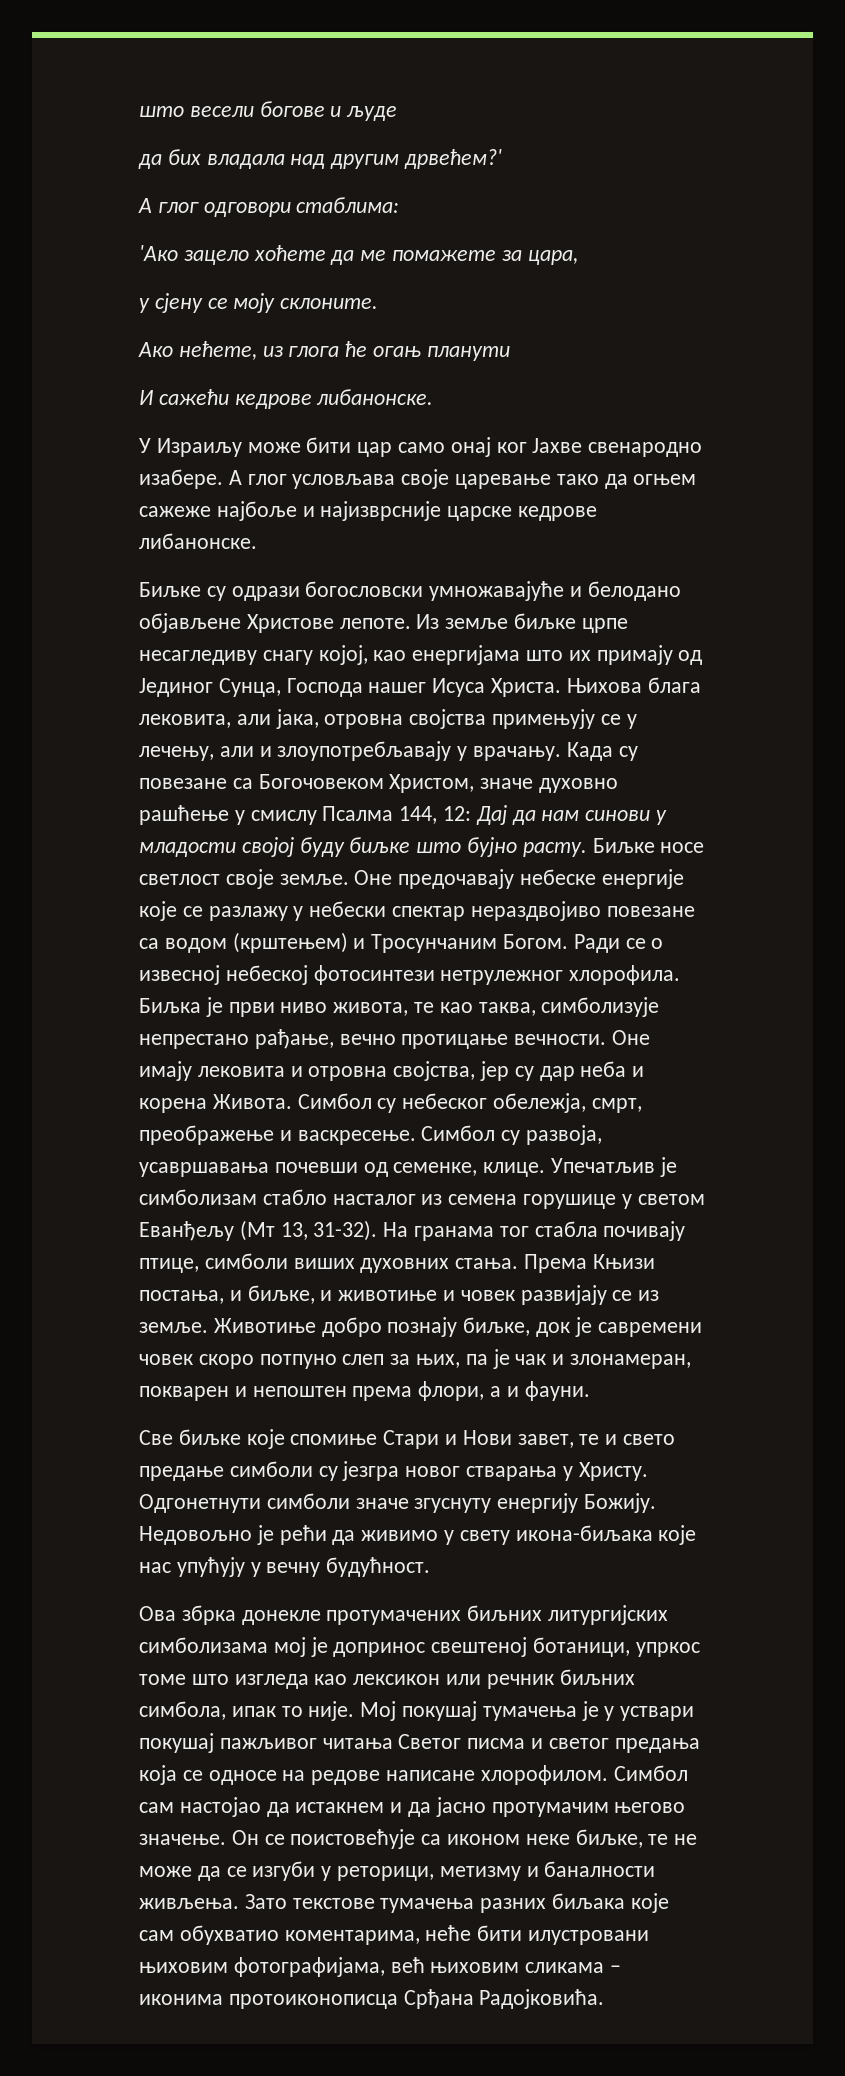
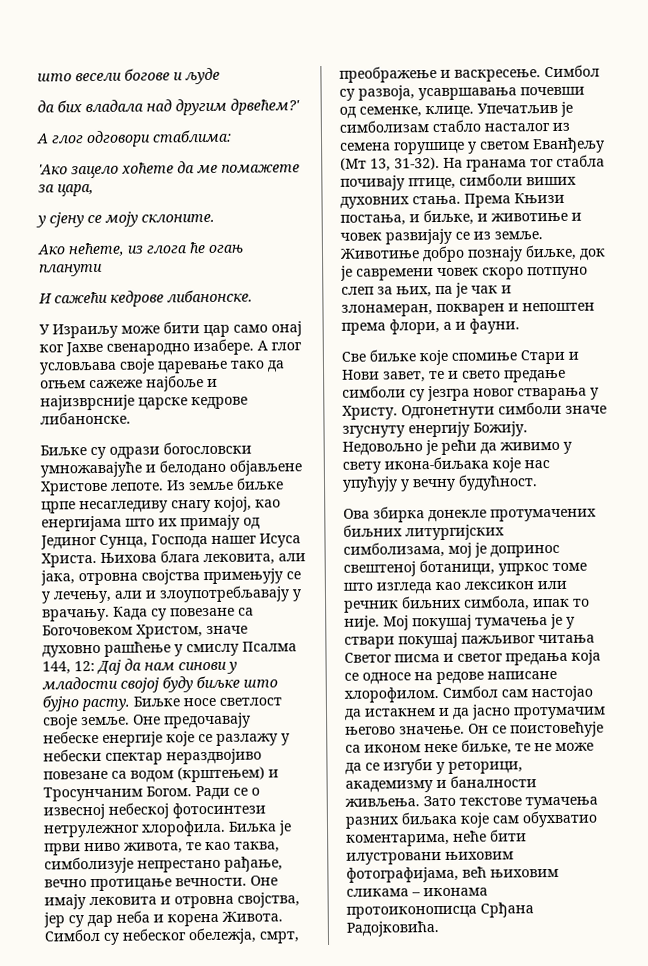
[181,1605,236,1625] збрка -> [373,506,425,523] збирка
[139,1637,268,1653] симболизама -> [343,541,445,558] симболизама,
[620,1706,695,1721] уствари -> [344,636,395,649] ствари
[439,1866,521,1881] метизму -> [345,780,433,793] академизму
[139,1994,223,2005] иконима -> [423,887,488,897] иконама

